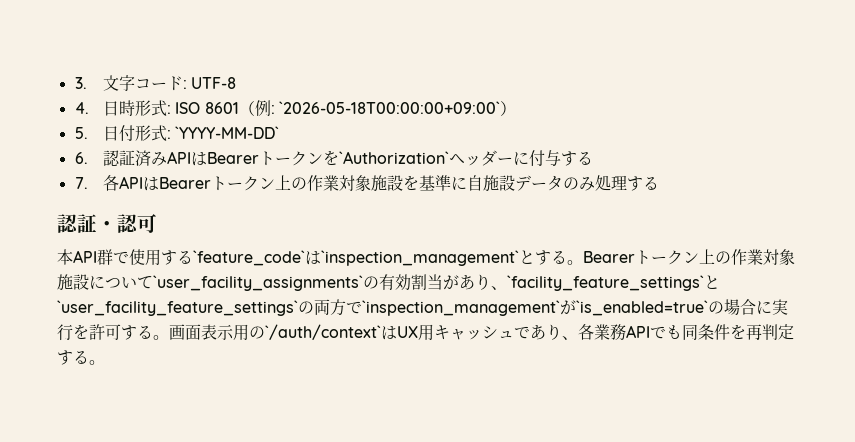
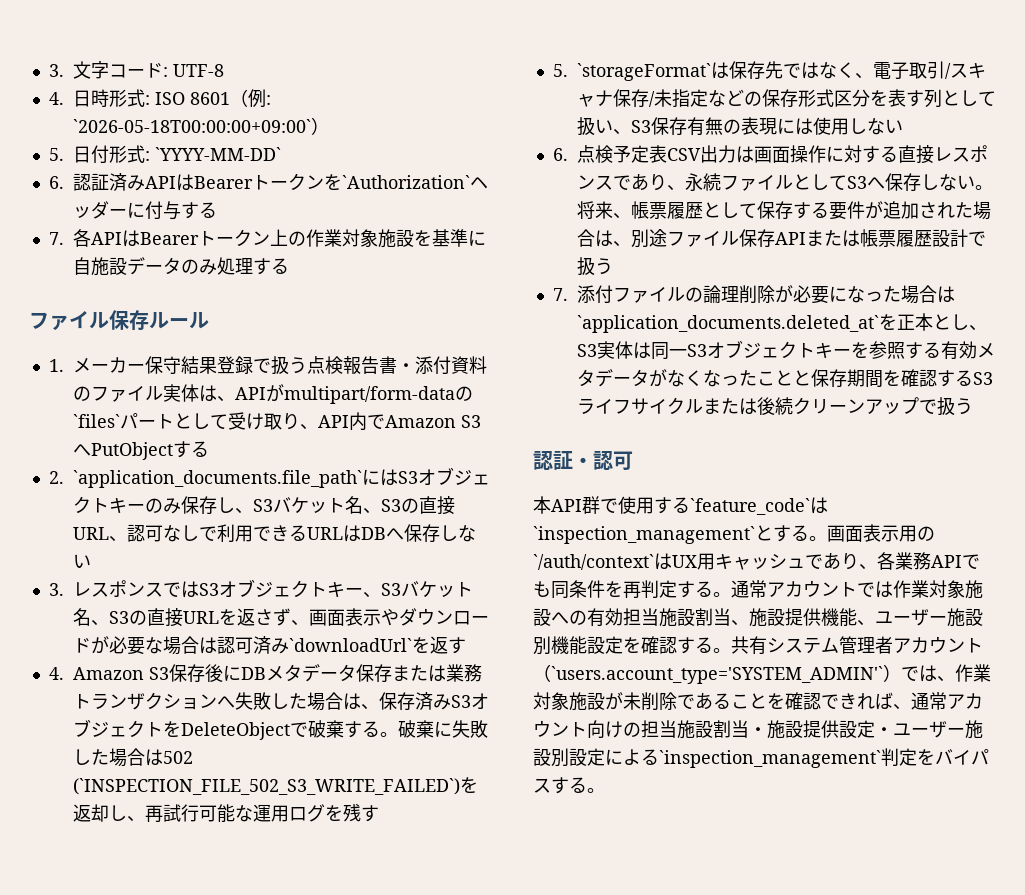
(660, 183) none -> [29,310,209,331] [48,356,487,375] [72,384,473,404] [72,412,481,431] [72,441,209,460] [48,467,490,488] [72,496,455,515] [72,524,476,542] [72,554,91,568] [48,579,473,598] [72,608,489,627] [72,636,466,655] [48,664,482,682] [72,692,489,711] [72,719,488,740] [72,748,193,767] [72,777,478,795] [72,804,379,823] [552,61,986,81] [576,89,996,108] [576,117,903,136] [552,145,988,164] [576,173,993,191] [576,201,991,220] [576,229,986,248] [576,257,613,276] [552,285,955,304] [576,313,987,333] [576,340,995,360] [576,369,993,388] [576,397,973,416] // ファイル保存ルール // 1.メーカー保守結果登録で扱う点検報告書・添付資料のファイル実体は、APIがmultipart/form-dataの`files`パートとして受け取り、API内でAmazon S3へPutObjectする // 2. `application_documents.file_path`にはS3オブジェクトキーのみ保存し、S3バケット名、S3の直接URL、認可なしで利用できるURLはDBへ保存しない // 3.レスポンスではS3オブジェクトキー、S3バケット名、S3の直接URLを返さず、画面表示やダウンロードが必要な場合は認可済み`downloadUrl`を返す // 4. Amazon S3保存後にDBメタデータ保存または業務トランザクションへ失敗した場合は、保存済みS3オブジェクトをDeleteObjectで破棄する。破棄に失敗した場合は502 (`INSPECTION_FILE_502_S3_WRITE_FAILED`)を返却し、再試行可能な運用ログを残す // 5. `storageFormat`は保存先ではなく、電子取引/スキャナ保存/未指定などの保存形式区分を表す列として扱い、S3保存有無の表現には使用しない // 6.点検予定表CSV出力は画面操作に対する直接レスポンスであり、永続ファイルとしてS3へ保存しない。将来、帳票履歴として保存する要件が追加された場合は、別途ファイル保存APIまたは帳票履歴設計で扱う // 7.添付ファイルの論理削除が必要になった場合は`application_documents.deleted_at`を正本とし、S3実体は同一S3オブジェクトキーを参照する有効メタデータがなくなったことと保存期間を確認するS3ライフサイクルまたは後続クリーンアップで扱う
[583,249,795,265] [57,274,720,291] [57,299,788,316] [57,324,169,341] Bearerトークン上の作業対象施設について`user_facility_assignments`の有効割当があり、`facility_feature_settings`と`user_facility_feature_settings`の両方で`inspection_management`が`is_enabled=true`の場合に実行を許可する。 -> (827, 538) none
(105, 362) none -> [731,580,983,599] [533,608,983,627] [533,636,983,655] [533,664,991,684] [533,692,983,711] [533,720,983,739] [533,748,989,768] [533,777,605,794] 通常アカウントでは作業対象施設への有効担当施設割当、施設提供機能、ユーザー施設別機能設定を確認する。共有システム管理者アカウント（`users.account_type='SYSTEM_ADMIN'`）では、作業対象施設が未削除であることを確認できれば、通常アカウント向けの担当施設割当・施設提供設定・ユーザー施設別設定による`inspection_management`判定をバイパスする。

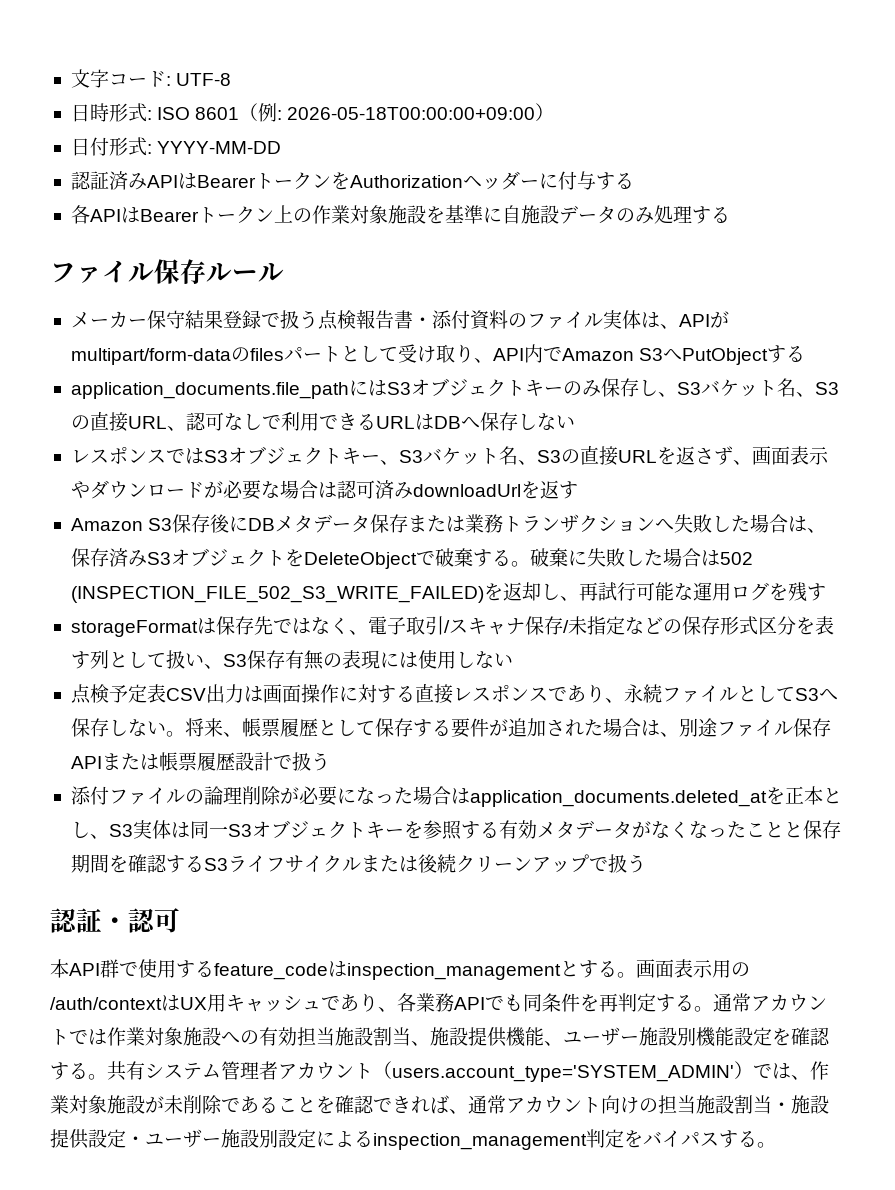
[48,64,64,77] 3. -> (70, 78) none
[48,92,64,105] 4. -> (232, 79) none
[72,119,311,133] `2026-05-18T00:00:00+09:00` -> [287,107,536,120] 2026-05-18T00:00:00+09:00
[48,148,64,161] 5. -> (555, 112) none
[154,147,281,161] [48,176,64,189] `YYYY-MM-DD` // 6. -> [157,141,282,154] YYYY-MM-DD //
[341,175,470,189] `Authorization` -> [349,175,463,188] Authorization
[48,232,64,245] 7. -> (634, 181) none
[48,359,64,372] 1. -> (284, 272) none
[72,414,120,428] `files` -> [249,348,284,361] files
[48,470,362,488] 2. `application_documents.file_path` -> [70,382,349,399] application_documents.file_path
[48,583,64,596] 3. -> (575, 422) none
[288,638,412,652] `downloadUrl` -> [412,484,521,497] downloadUrl
[48,667,64,680] 4. -> (578, 490) none
[72,778,460,795] (`INSPECTION_FILE_502_S3_WRITE_FAILED`) -> [70,586,484,603] (INSPECTION_FILE_502_S3_WRITE_FAILED)
[552,63,711,81] 5. `storageFormat` -> [70,620,198,637] storageFormat
[552,148,568,161] 6. -> (513, 660) none
[552,288,568,301] 7. -> (330, 761) none
[576,315,879,333] `application_documents.deleted_at` -> [469,790,767,807] application_documents.deleted_at
[690,497,828,515] [533,526,755,544] `feature_code`は`inspection_management` -> [214,961,561,980] feature_codeはinspection_management
[533,554,654,570] `/auth/context` -> [50,997,162,1010] /auth/context
[551,666,883,684] `users.account_type='SYSTEM_ADMIN'` -> [392,1065,734,1082] users.account_type='SYSTEM_ADMIN'
[659,750,881,768] `inspection_management` -> [373,1133,587,1150] inspection_management

